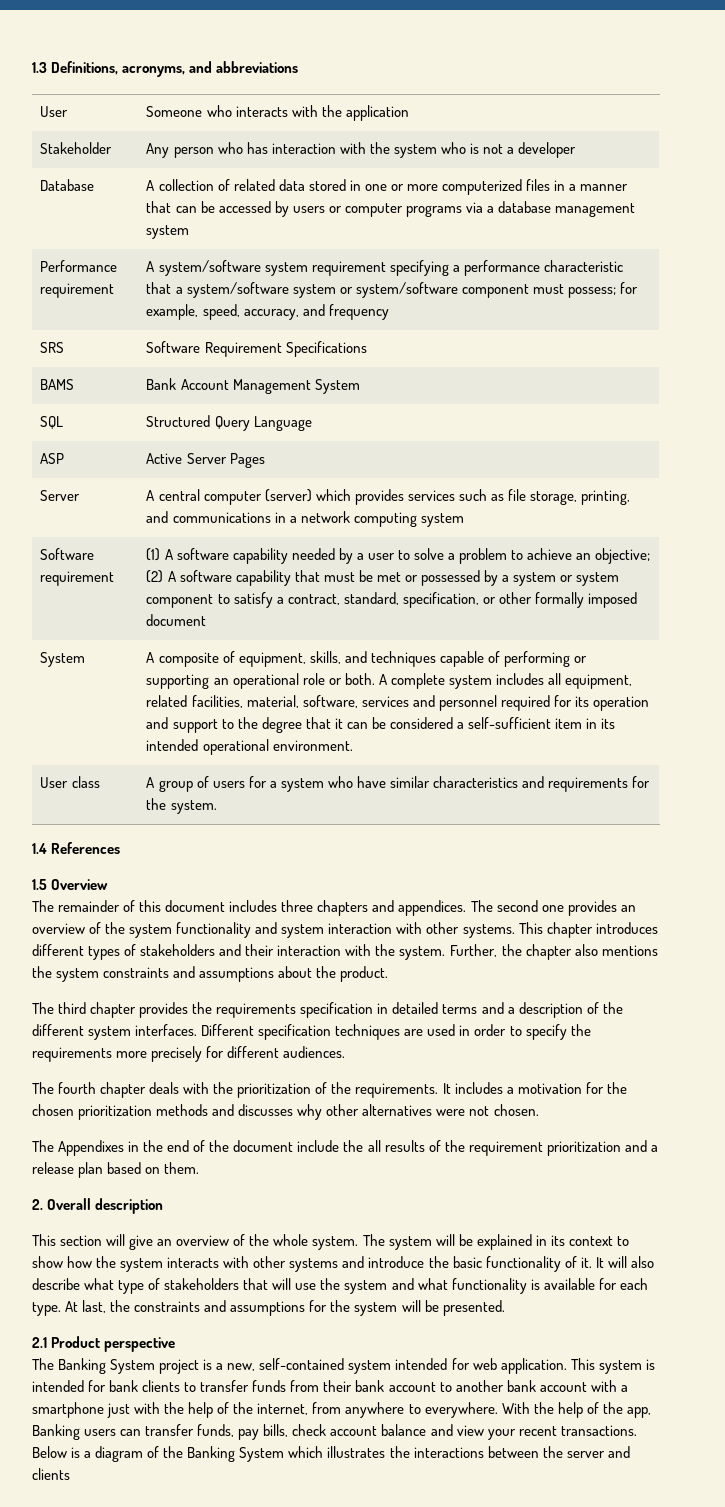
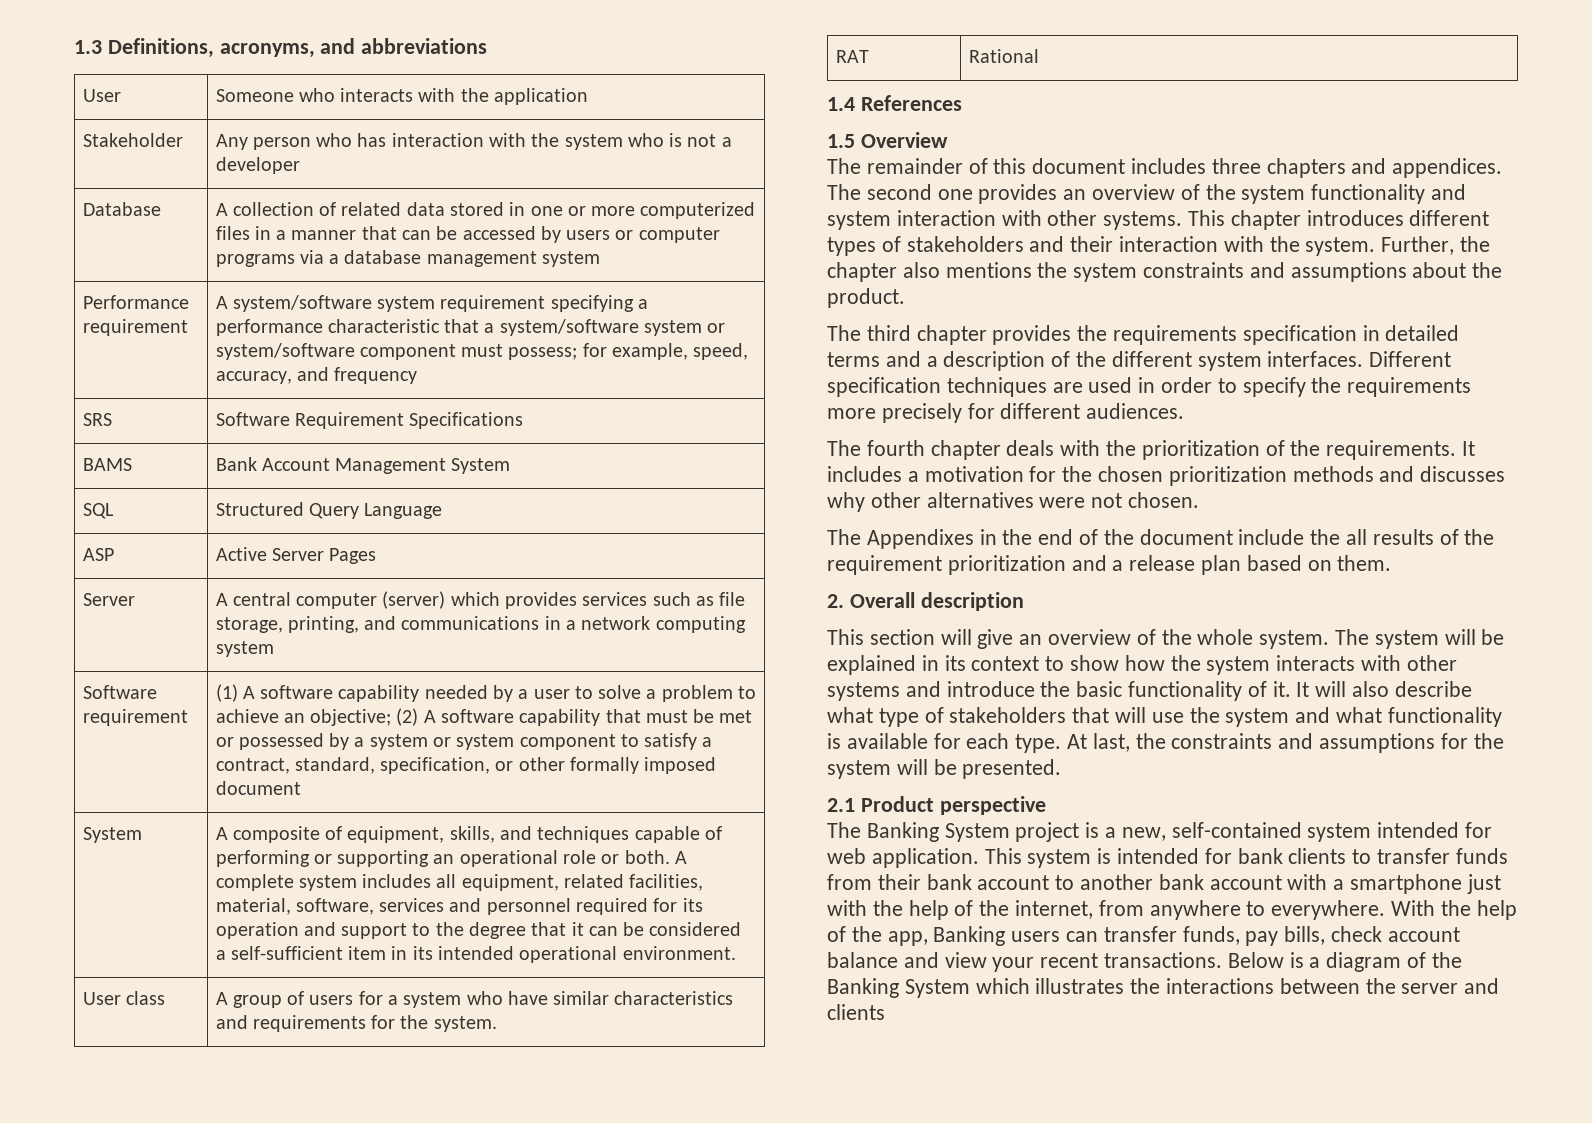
(217, 807) none -> [835,50,869,63] [968,49,1039,63] // RAT | Rational

